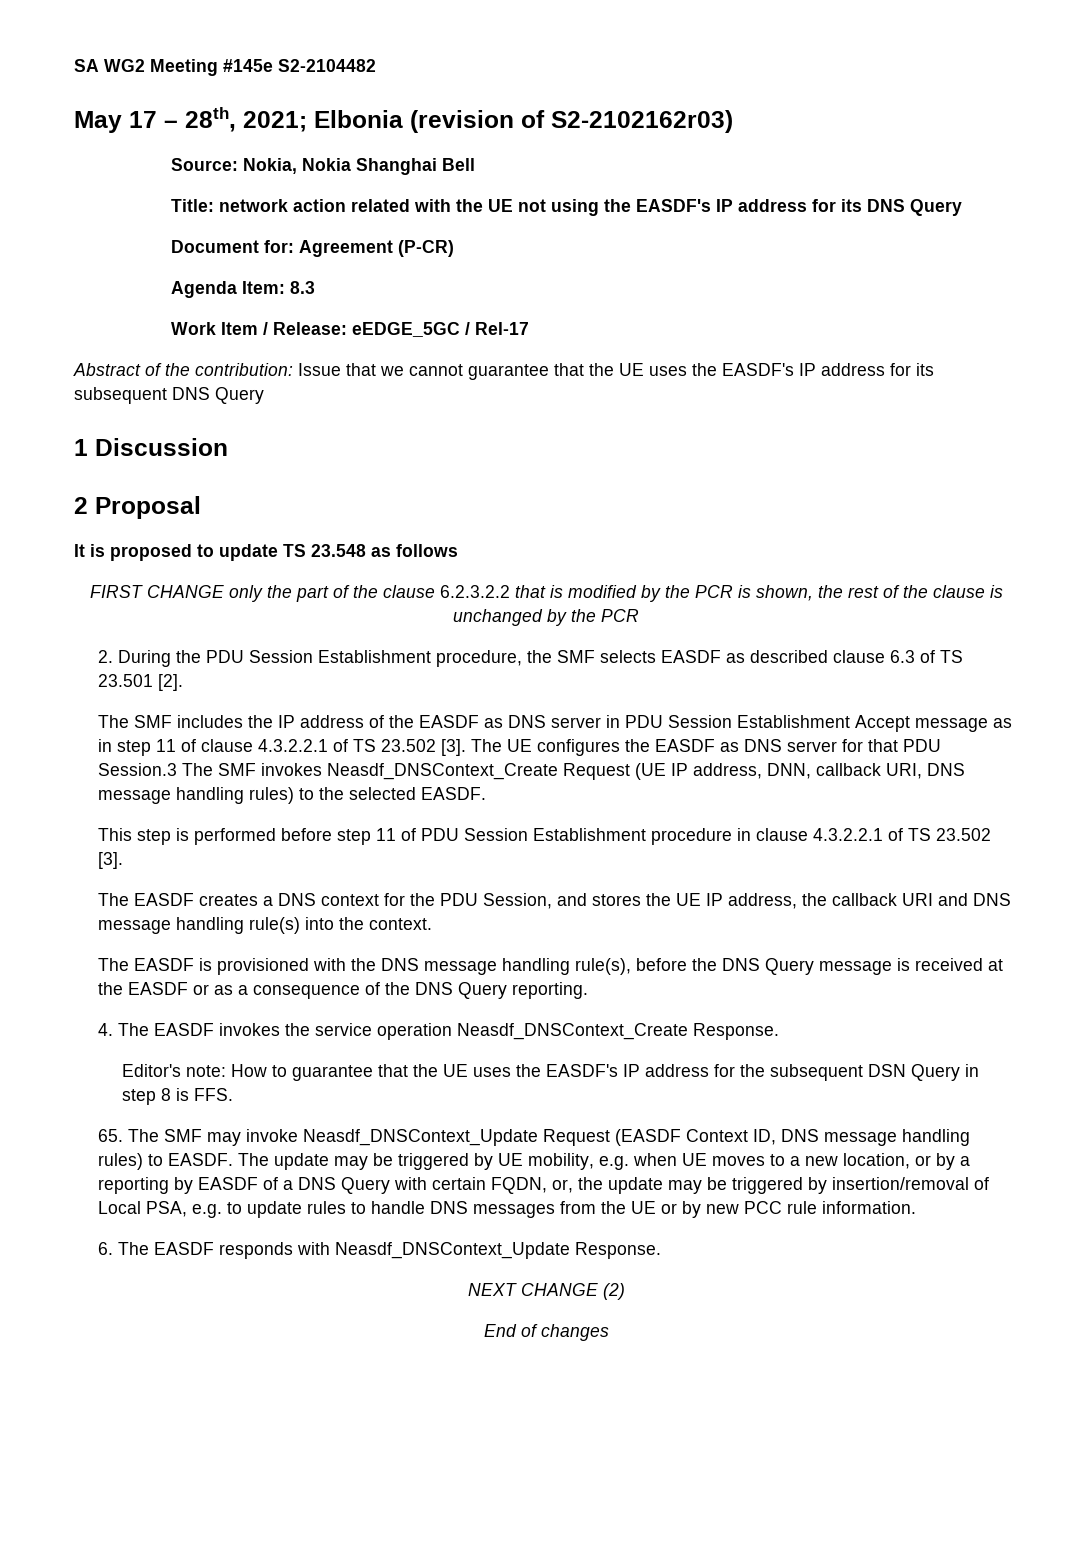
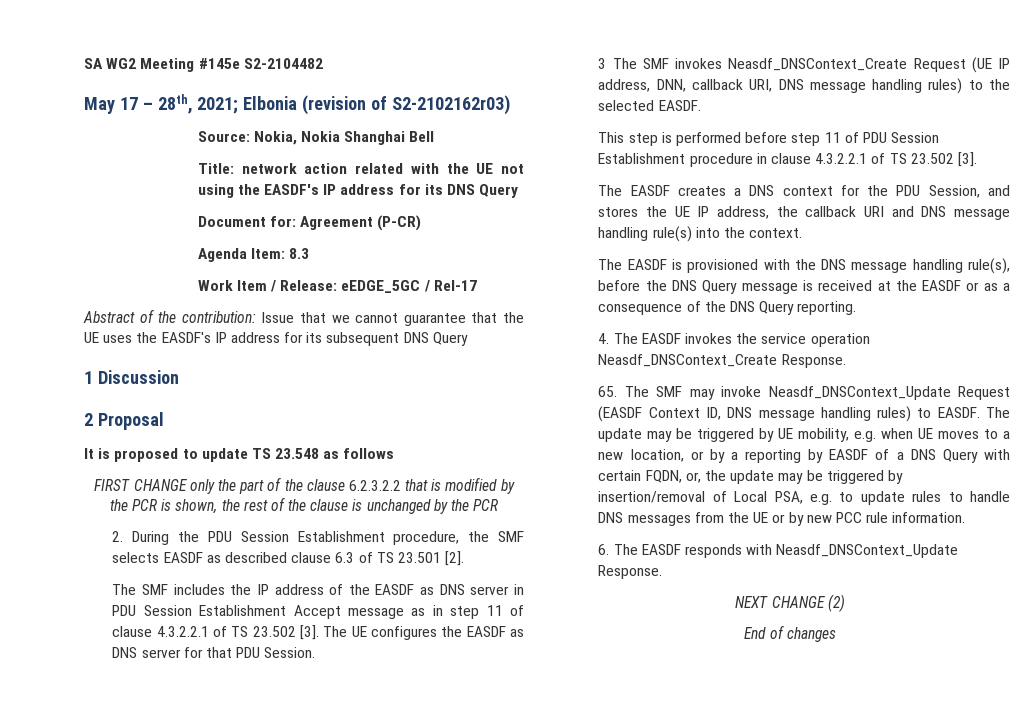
[98,763,178,776] Session.3 -> [264,647,316,658] [598,58,607,69] Session. // 3
[122,1064,980,1081] [122,1088,234,1105] // Editor's note: How to guarantee that the UE uses the EASDF's IP address for the subsequent DSN Query in step 8 is FFS. -> (846, 361) none

